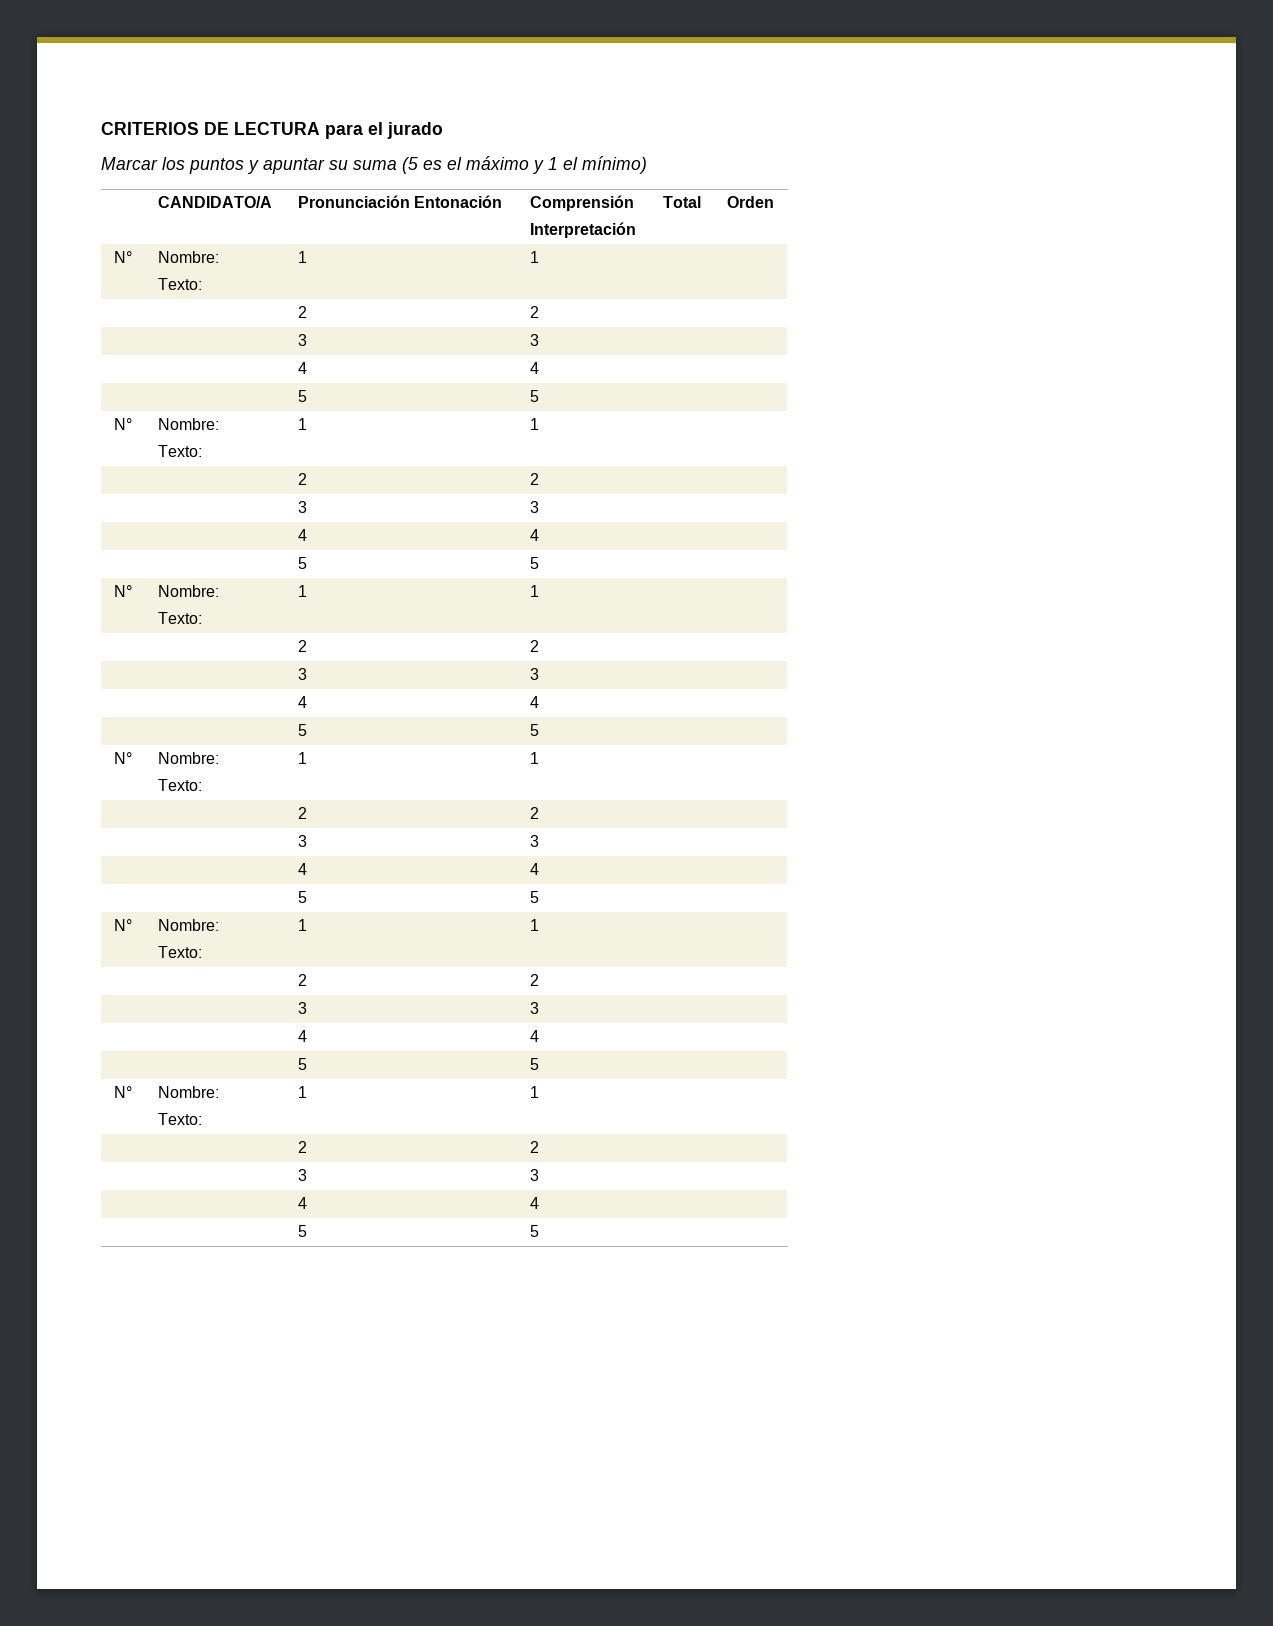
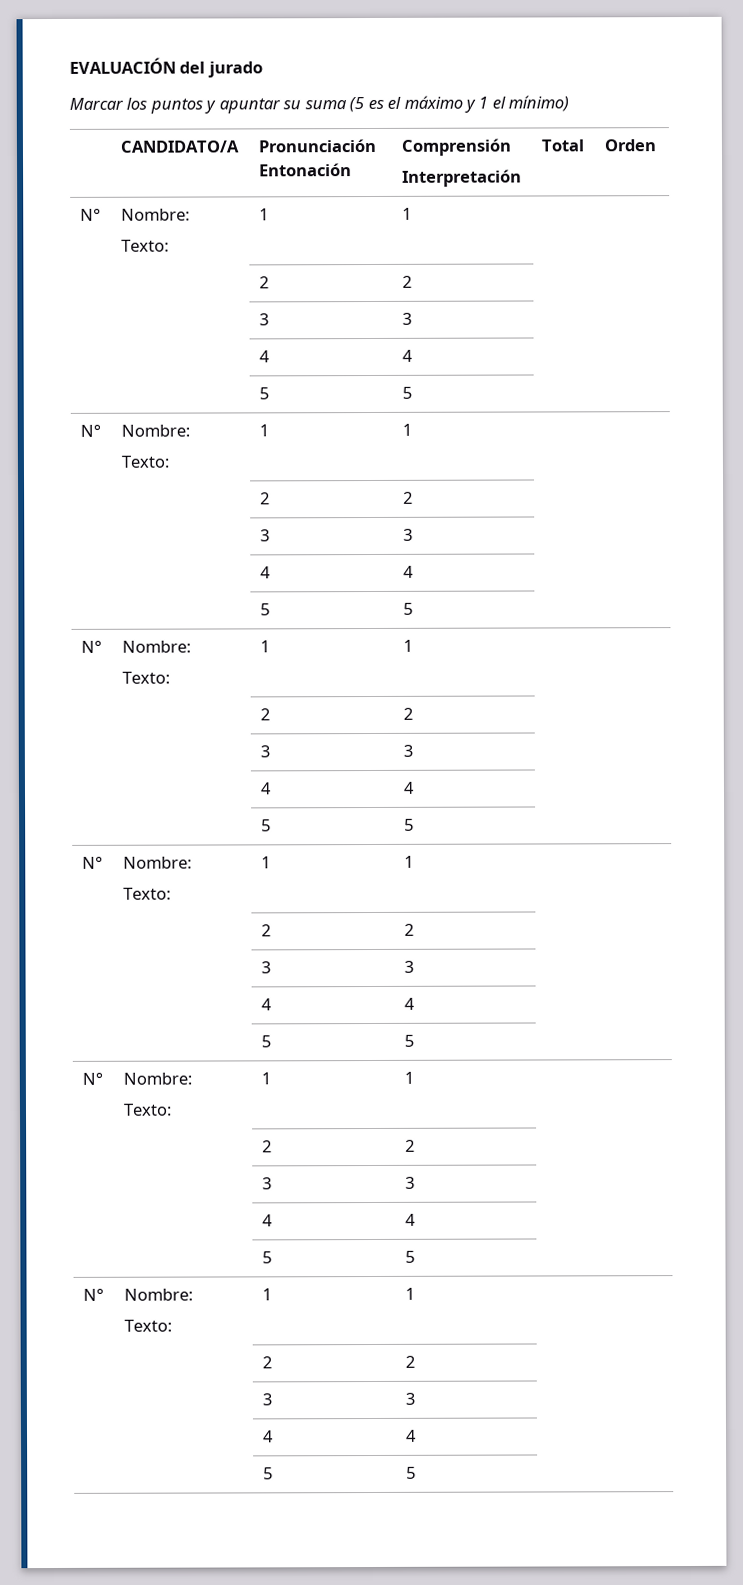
[101,122,383,139] CRITERIOS DE LECTURA para el -> [69,57,206,74] EVALUACIÓN del

